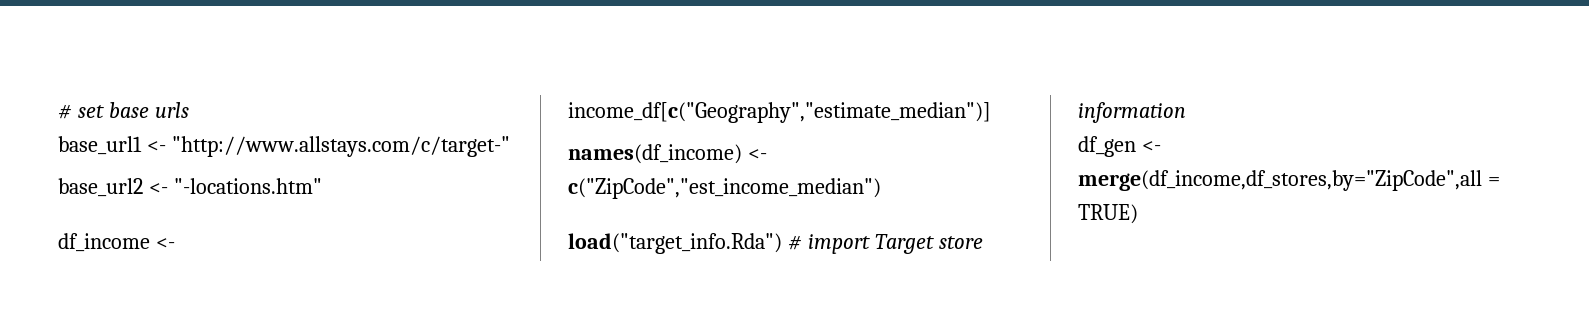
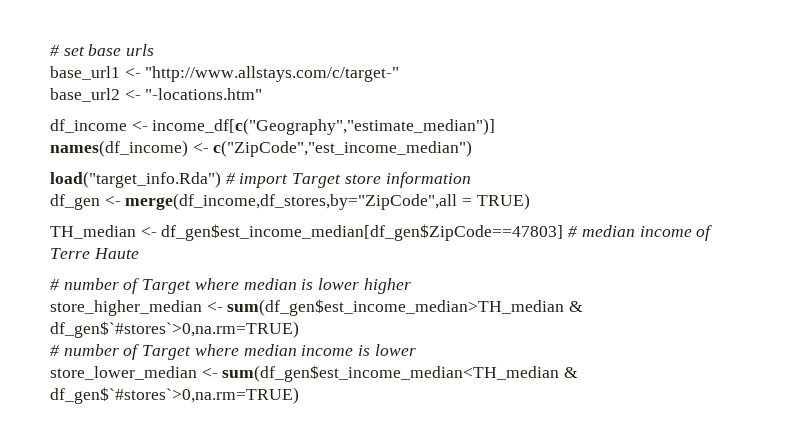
(1138, 214) none -> [50,224,713,241] [50,248,139,259] [50,278,411,294] [50,299,584,316] [50,321,299,338] [50,344,416,360] [50,365,579,382] [50,387,299,404] // TH_median <- df_gen$est_income_median[df_gen$ZipCode==47803] # median income of Terre Haute // # number of Target where median is lower higher // store_higher_median <- sum(df_gen$est_income_median>TH_median & df_gen$`#stores`>0,na.rm=TRUE) // # number of Target where median income is lower // store_lower_median <- sum(df_gen$est_income_median<TH_median & df_gen$`#stores`>0,na.rm=TRUE)

